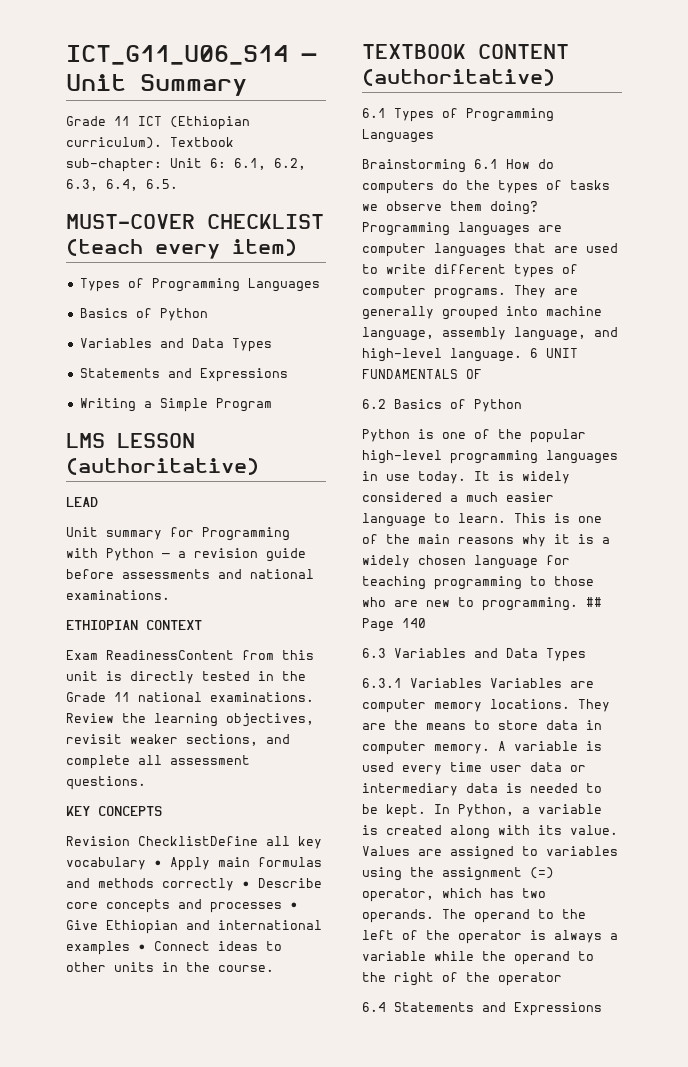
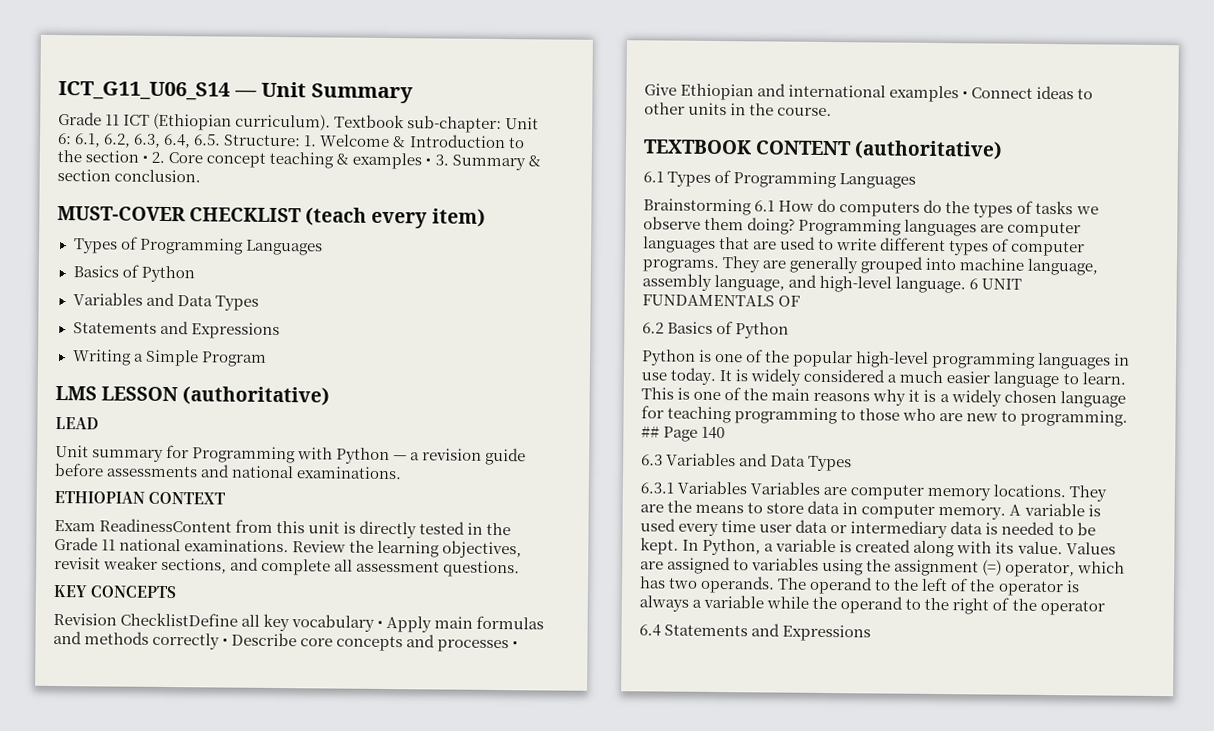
(178, 184) none -> [223,134,525,149] [57,150,541,171] [57,169,202,183] Structure: 1. Welcome & Introduction to the section • 2. Core concept teaching & examples • 3. Summary & section conclusion.

